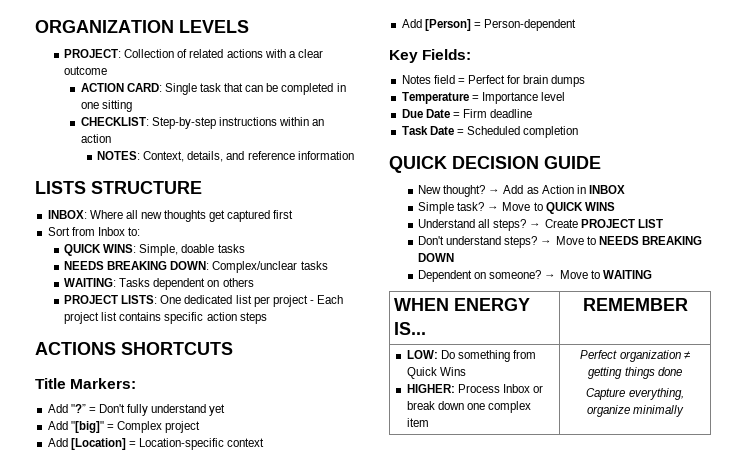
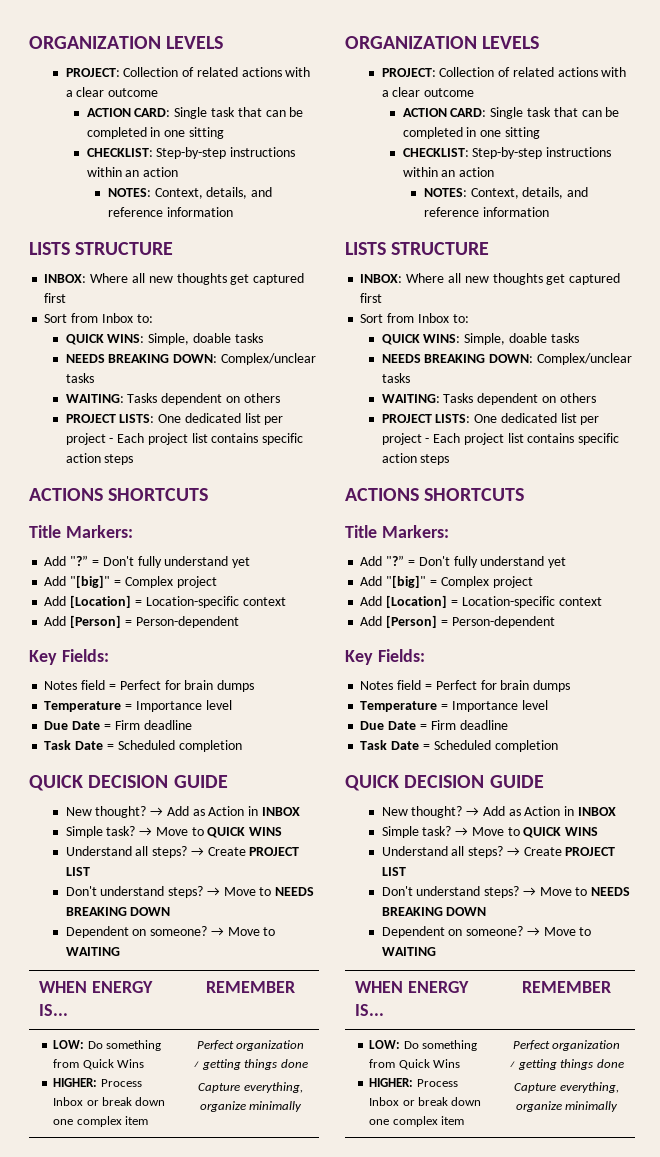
(685, 411) none -> [345,36,540,49] [381,67,627,77] [381,87,475,97] [402,107,620,119] [402,127,540,139] [402,147,612,159] [402,167,495,177] [423,187,589,199] [423,207,549,217] [345,242,490,255] [360,273,621,285] [360,293,383,303] [360,313,469,323] [381,333,579,345] [381,353,632,365] [381,373,410,383] [381,393,596,405] [381,413,600,425] [381,433,620,445] [381,453,450,465] [345,488,525,501] [345,525,449,538] [360,555,567,568] [360,575,533,588] [360,595,602,608] [360,615,555,628] [345,649,425,665] [360,680,571,692] [360,700,548,712] [360,720,508,730] [360,740,558,752] [345,775,544,791] [381,806,616,818] [381,826,599,838] [381,846,616,858] [381,867,406,876] [381,886,631,898] [381,907,487,916] [381,926,592,938] [381,947,436,956] [355,981,470,993] [355,1004,385,1016] [522,981,611,993] [369,1040,477,1051] [369,1059,460,1070] [369,1078,458,1087] [369,1097,482,1106] [369,1116,464,1127] [512,1040,621,1051] [509,1059,624,1070] [514,1082,619,1093] [515,1101,619,1112] // ORGANIZATION LEVELS // PROJECT: Collection of related actions with a clear outcome // ACTION CARD: Single task that can be completed in one sitting // CHECKLIST: Step-by-step instructions within an action // NOTES: Context, details, and reference information // LISTS STRUCTURE // INBOX: Where all new thoughts get captured first // Sort from Inbox to: // QUICK WINS: Simple, doable tasks // NEEDS BREAKING DOWN: Complex/unclear tasks // WAITING: Tasks dependent on others // PROJECT LISTS: One dedicated list per project - Each project list contains specific action steps // ACTIONS SHORTCUTS // Title Markers: // Add "?” = Don't fully understand yet // Add "[big]" = Complex project // Add [Location] = Location-specific context // Add [Person] = Person-dependent // Key Fields: // Notes field = Perfect for brain dumps // Temperature = Importance level // Due Date = Firm deadline // Task Date = Scheduled completion // QUICK DECISION GUIDE // New thought? → Add as Action in INBOX // Simple task? → Move to QUICK WINS // Understand all steps? → Create PROJECT LIST // Don't understand steps? → Move to NEEDS BREAKING DOWN // Dependent on someone? → Move to WAITING // WHEN ENERGY IS... | REMEMBER // LOW: Do something from Quick Wins // HIGHER: Process Inbox or break down one complex item | Perfect organization ≠ getting things done // Capture everything, organize minimally

